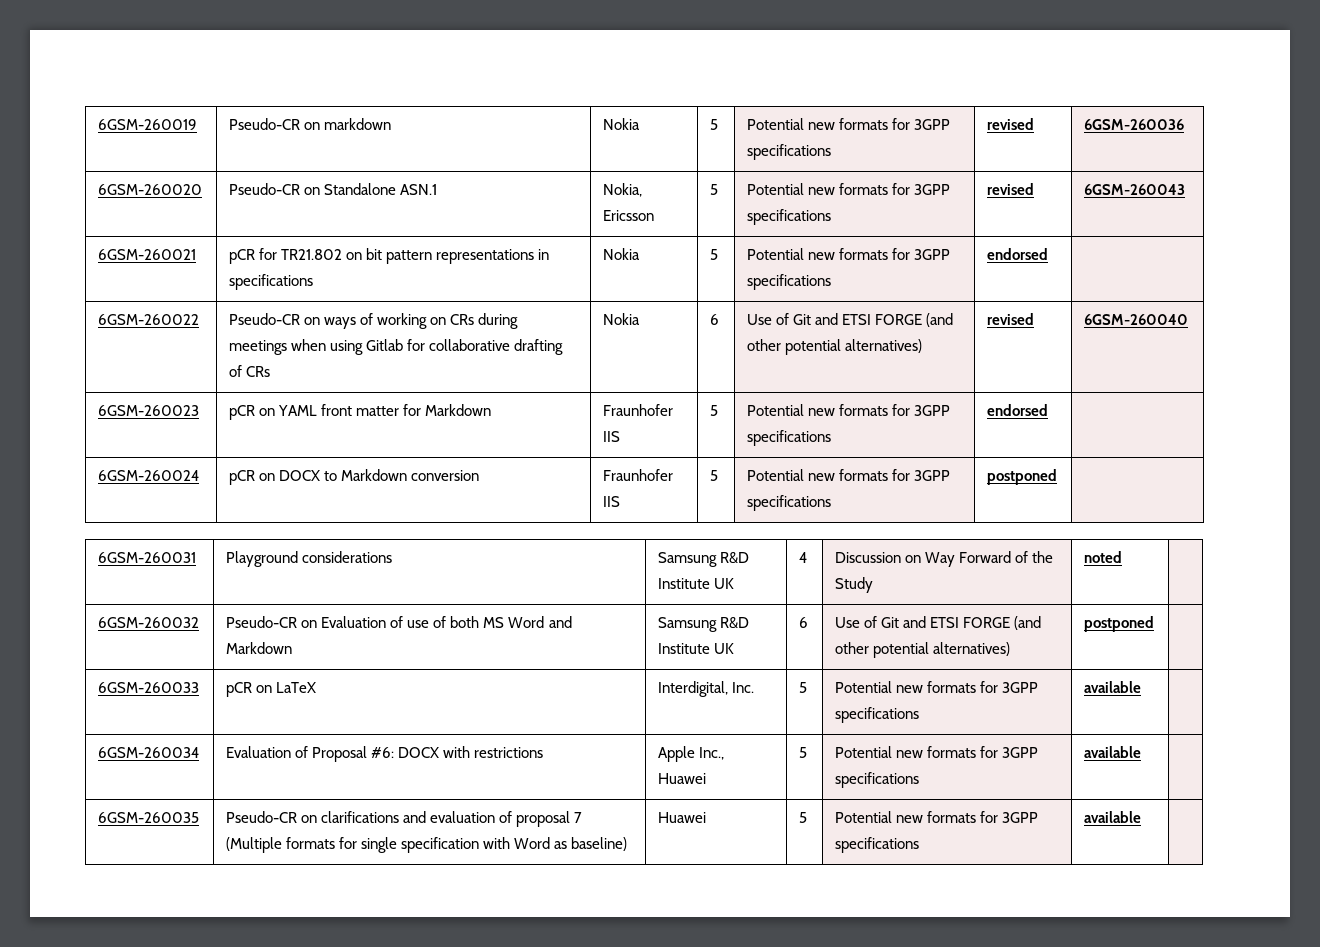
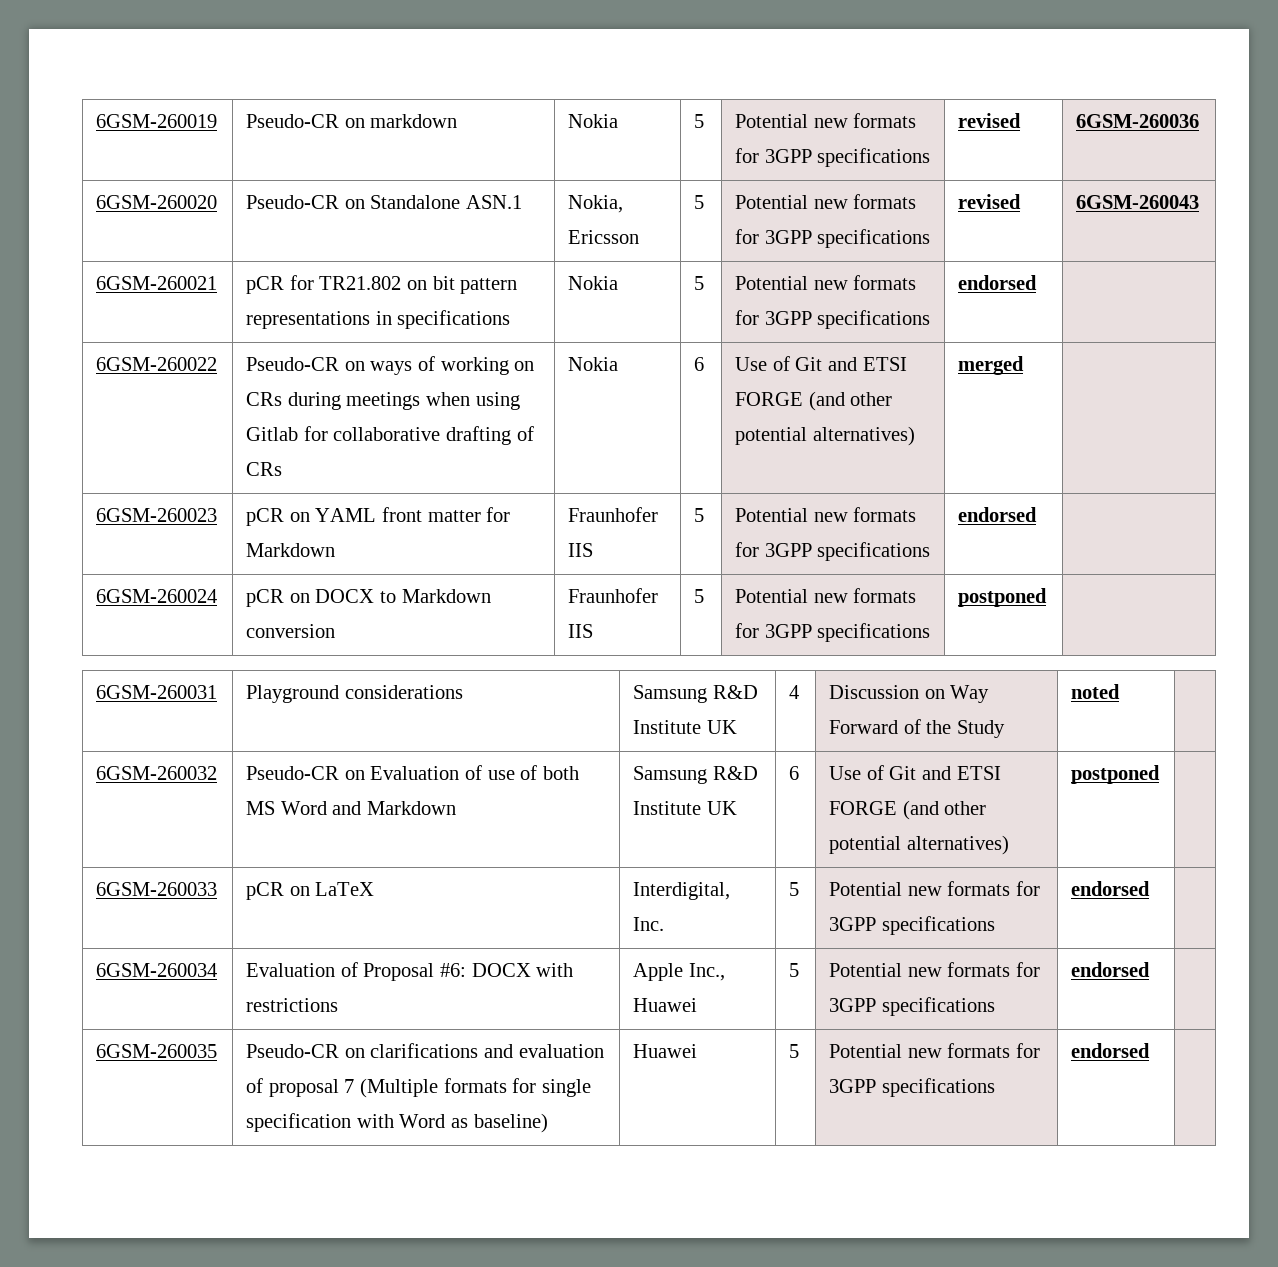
[987,313,1035,325] [1084,314,1189,325] revised | 6GSM-260040 -> [958,356,1025,375] merged |
[1084,681,1142,693] available -> [1071,881,1151,896] endorsed
[1084,746,1142,758] available -> [1071,962,1151,977] endorsed
[1084,811,1142,823] available -> [1071,1043,1151,1058] endorsed

